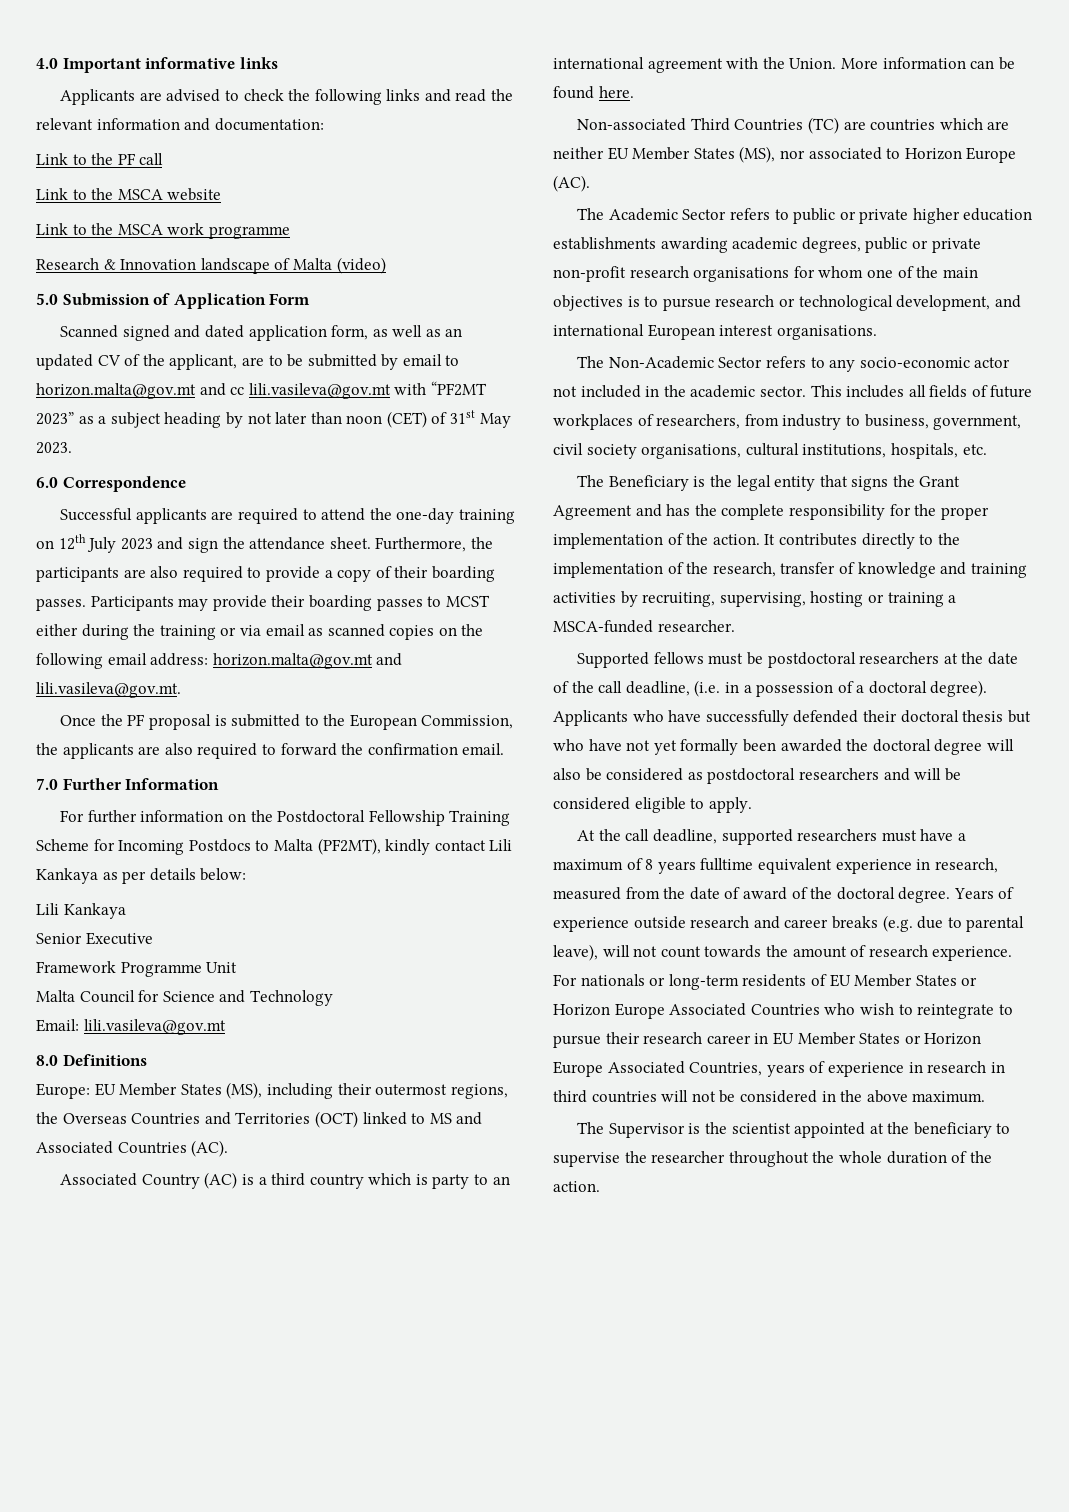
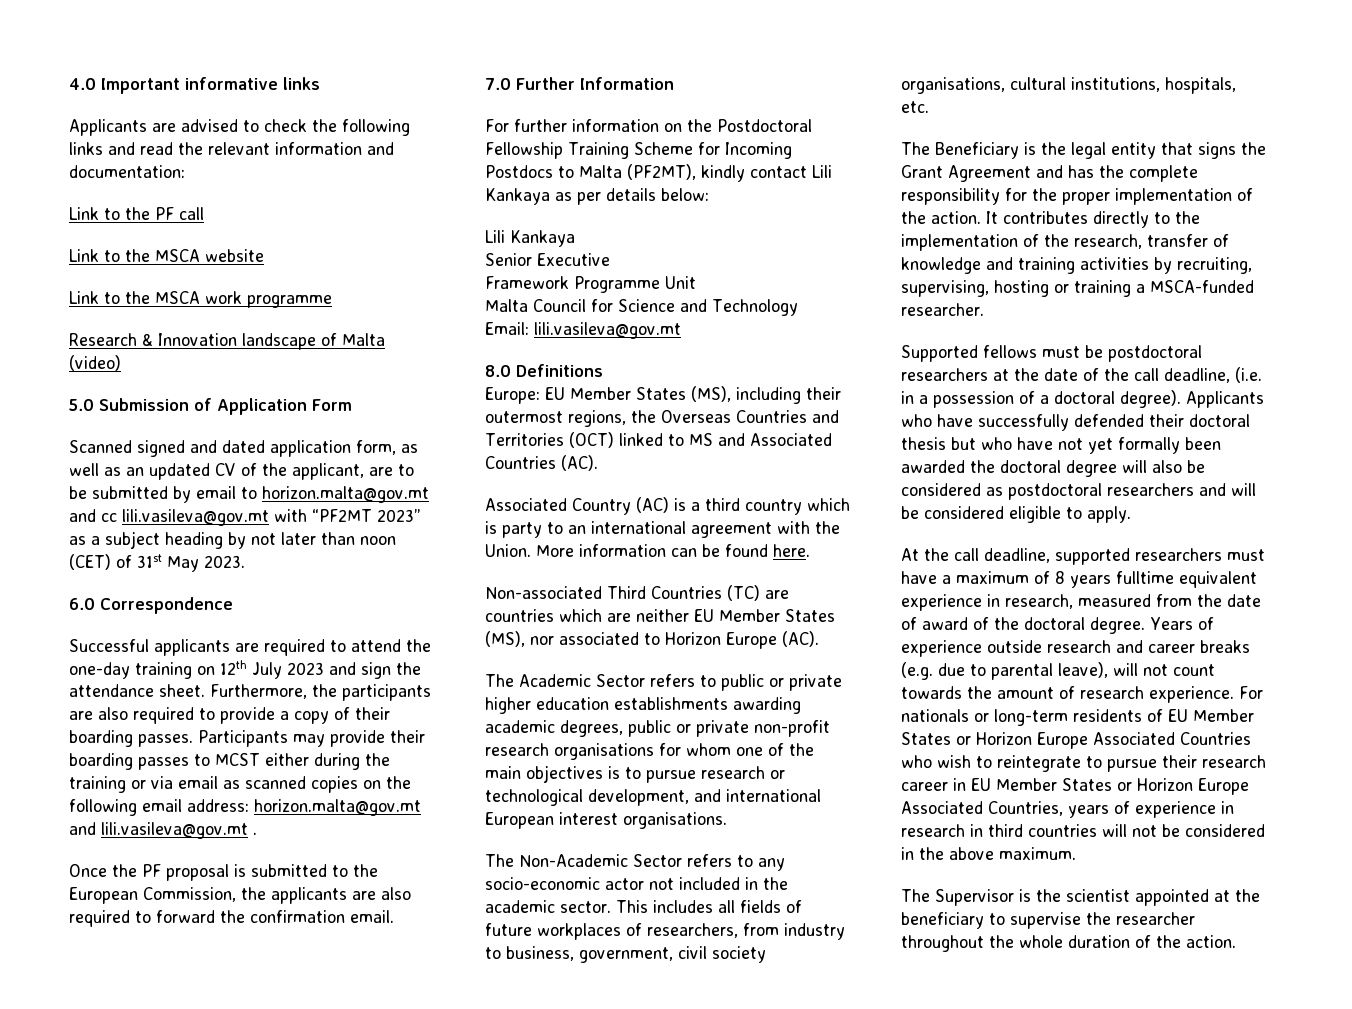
[36,682,181,698] lili.vasileva@gov.mt. -> [101,822,257,839] lili.vasileva@gov.mt .

